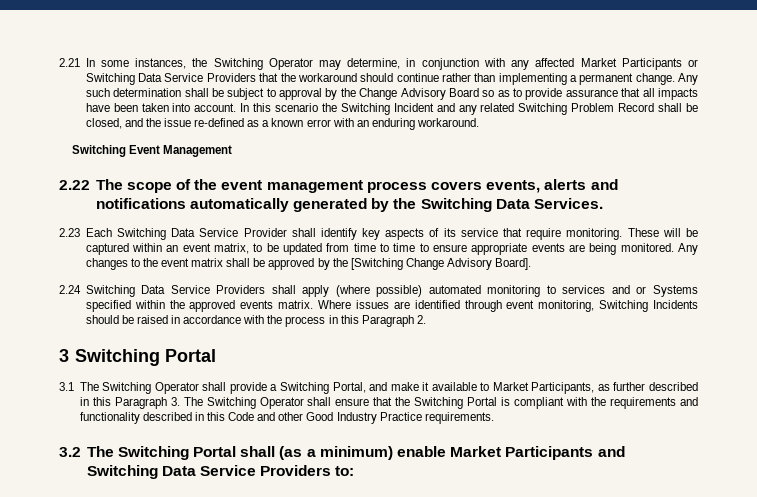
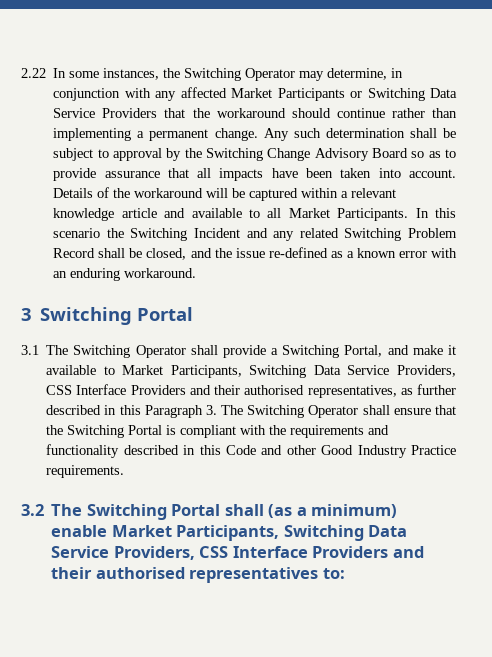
[59,58,80,67] 2.21 -> [21,68,46,78] 2.22
(356, 92) none -> [205,148,263,161] Switching
(237, 107) none -> [53,187,397,201] [53,208,409,221] Details of the workaround will be captured within a relevant knowledge article and available to all Market Participants.
[72,145,233,157] [59,179,618,193] [95,198,604,212] [59,228,698,240] [85,243,698,255] [85,258,532,270] [59,285,698,297] [85,300,698,312] [85,315,426,327] // Switching Event Management // 2.22 The scope of the event management process covers events, alerts and notifications automatically generated by the Switching Data Services. // 2.23 Each Switching Data Service Provider shall identify key aspects of its service that require monitoring. These will be captured within an event matrix, to be updated from time to time to ensure appropriate events are being monitored. Any changes to the event matrix shall be approved by the [Switching Change Advisory Board]. // 2.24 Switching Data Service Providers shall apply (where possible) automated monitoring to services and or Systems specified within the approved events matrix. Where issues are identified through event monitoring, Switching Incidents should be raised in accordance with the process in this Paragraph 2. -> (197, 273) none
(595, 388) none -> [249,365,456,378] [46,384,397,398] Switching Data Service Providers, CSS Interface Providers and their authorised representatives,
[505,446,625,460] [86,465,332,479] Participants and Switching Data Service Providers -> [176,525,408,541] [51,546,424,560] [51,567,319,583] Participants, Switching Data Service Providers, CSS Interface Providers and their authorised representatives

